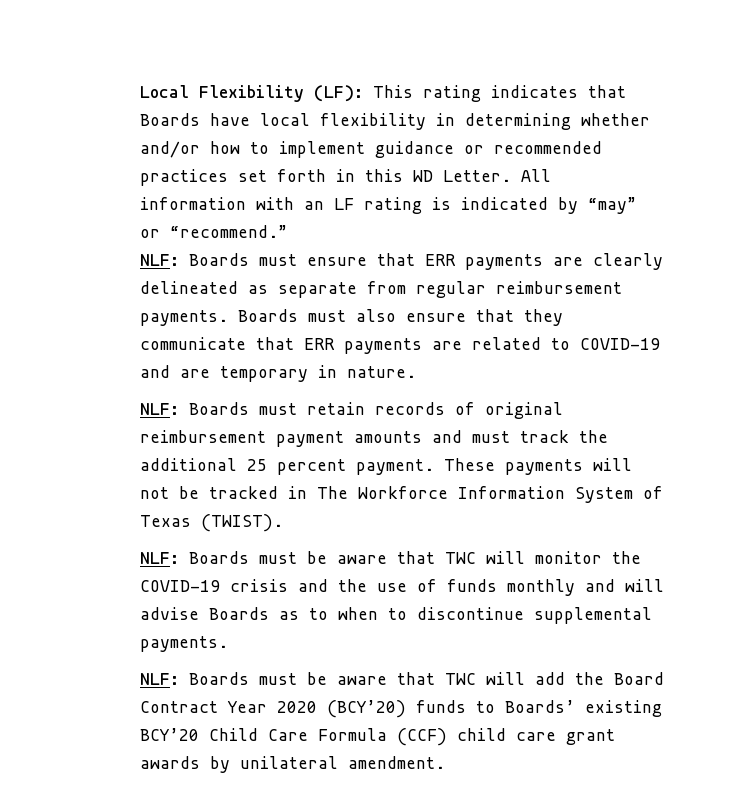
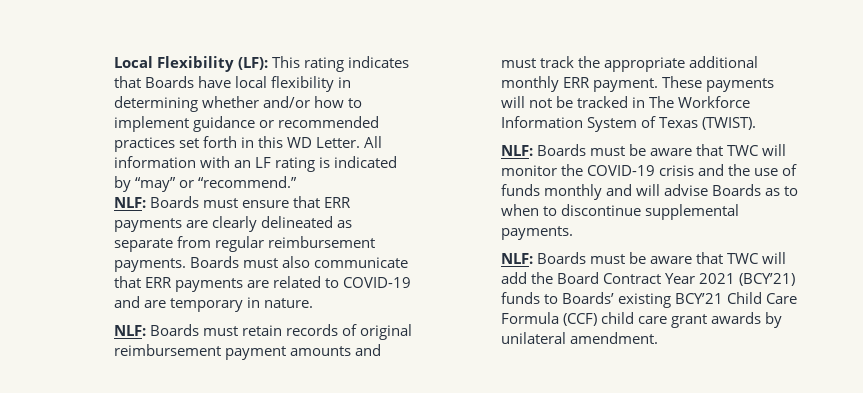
[405,309,563,326] ensure that they -> (310, 262) none
[139,458,346,475] additional 25 percent -> [603,56,758,72] [500,76,590,92] appropriate additional monthly ERR
[276,700,406,718] 2020 (BCY’20) -> [698,273,795,286] 2021 (BCY’21)
[139,728,199,741] BCY’20 -> [674,293,723,304] BCY’21

